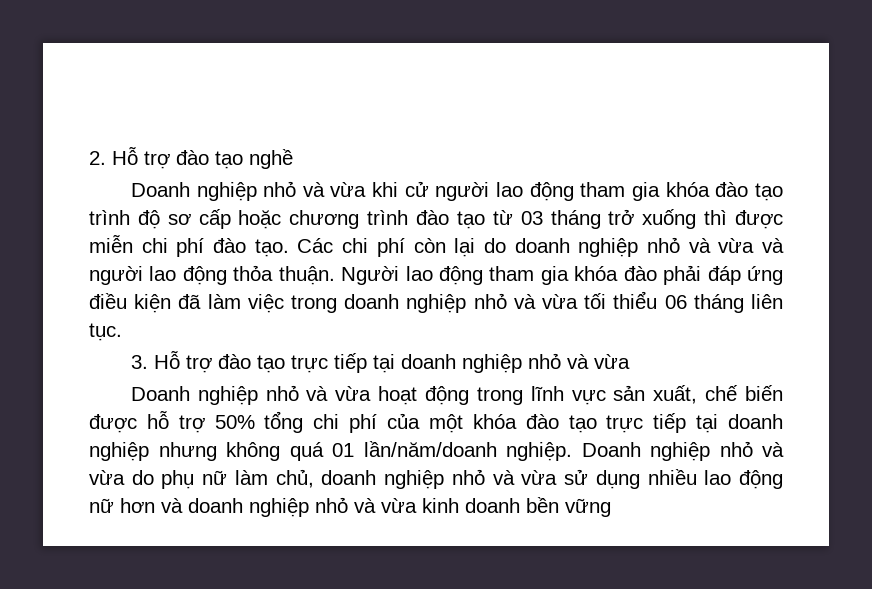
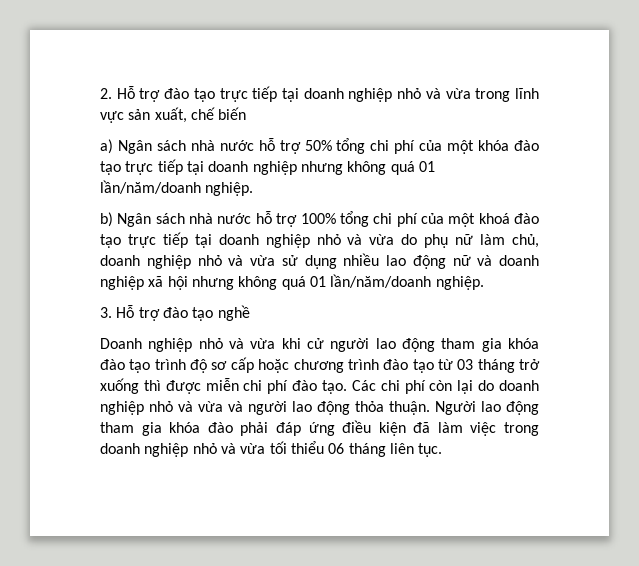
(243, 160) none -> [219,86,539,102] [100,107,247,123] [100,138,539,154] [100,159,435,175] [100,180,254,196] [100,211,539,227] [100,232,539,248] [100,253,539,269] [100,274,484,290] [100,305,214,321] trực tiếp tại doanh nghiệp nhỏ và vừa trong lĩnh vực sản xuất, chế biến // a) Ngân sách nhà nước hỗ trợ 50% tổng chi phí của một khóa đào tạo trực tiếp tại doanh nghiệp nhưng không quá 01 lần/năm/doanh nghiệp. // b) Ngân sách nhà nước hỗ trợ 100% tổng chi phí của một khoá đào tạo trực tiếp tại doanh nghiệp nhỏ và vừa do phụ nữ làm chủ, doanh nghiệp nhỏ và vừa sử dụng nhiều lao động nữ và doanh nghiệp xã hội nhưng không quá 01 lần/năm/doanh nghiệp. // 3. Hỗ trợ đào tạo
[130,351,630,373] [130,385,783,405] [89,411,784,433] [89,441,784,461] [89,469,784,489] [89,497,611,517] // 3. Hỗ trợ đào tạo trực tiếp tại doanh nghiệp nhỏ và vừa // Doanh nghiệp nhỏ và vừa hoạt động trong lĩnh vực sản xuất, chế biến được hỗ trợ 50% tổng chi phí của một khóa đào tạo trực tiếp tại doanh nghiệp nhưng không quá 01 lần/năm/doanh nghiệp. Doanh nghiệp nhỏ và vừa do phụ nữ làm chủ, doanh nghiệp nhỏ và vừa sử dụng nhiều lao động nữ hơn và doanh nghiệp nhỏ và vừa kinh doanh bền vững -> (443, 450) none

